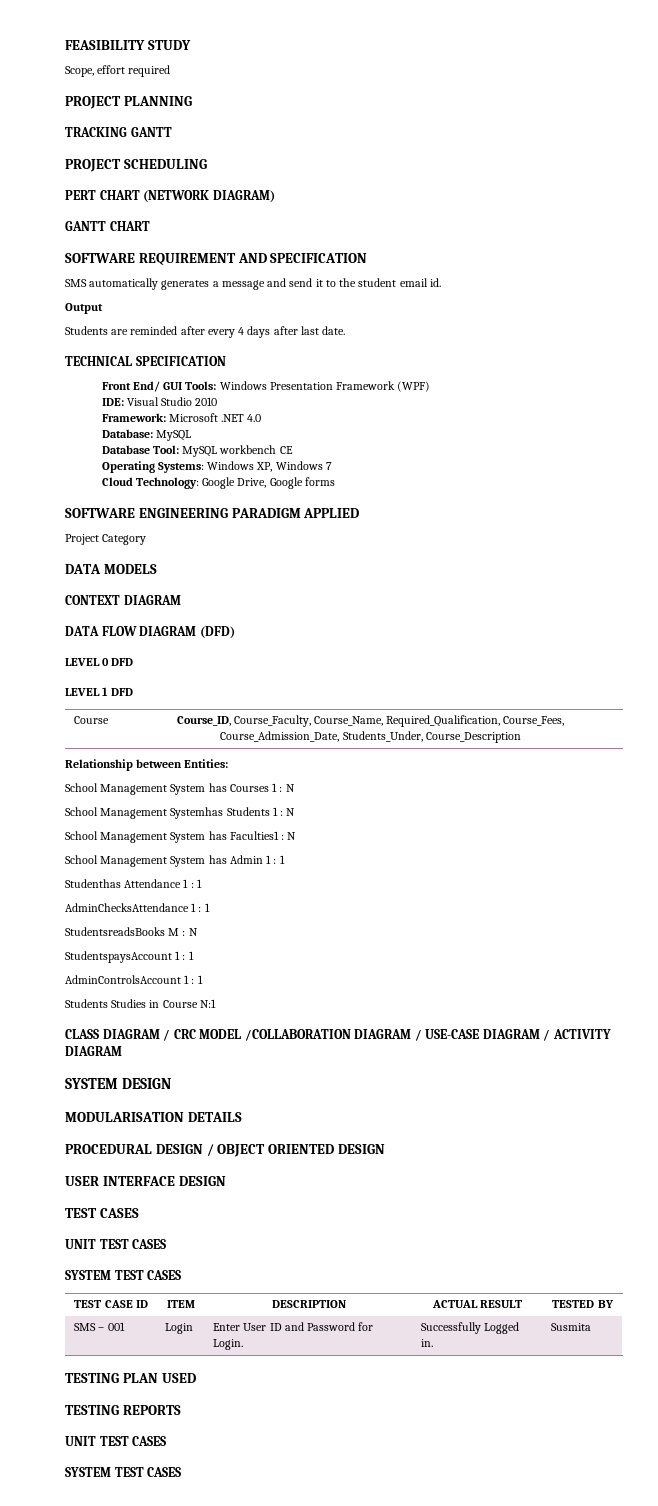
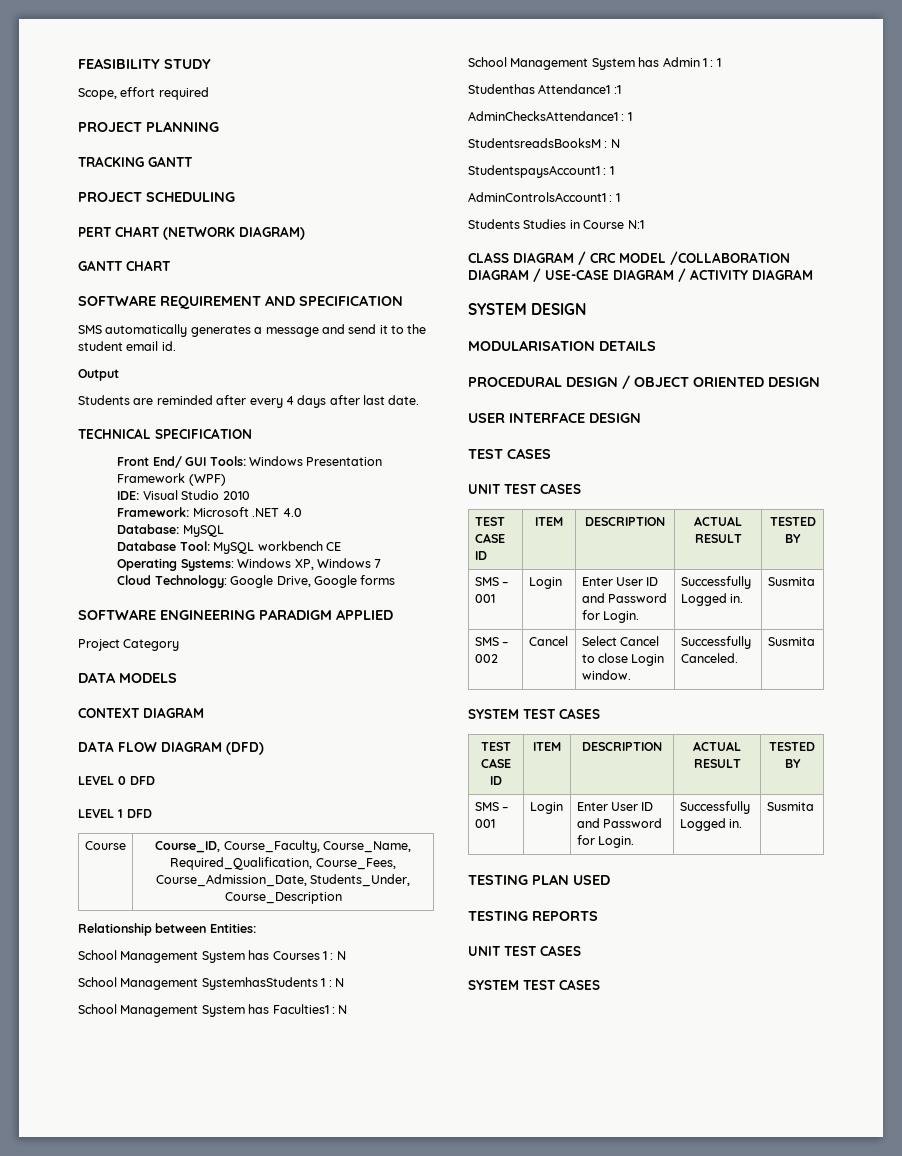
[170,807,270,819] Systemhas Students -> [201,977,318,990] SystemhasStudents
[124,879,202,888] [65,903,210,912] [65,927,198,936] [65,951,194,963] [65,975,190,984] Attendance 1 : 1 // AdminChecksAttendance 1 : 1 // StudentsreadsBooks M : N // StudentspaysAccount 1 : 1 // AdminControlsAccount 1 -> [538,84,621,94] [468,111,632,121] [468,138,620,148] [468,165,614,178] [468,192,606,202] Attendance1 :1 // AdminChecksAttendance1 : 1 // StudentsreadsBooksM : N // StudentspaysAccount1 : 1 // AdminControlsAccount1
(167, 1244) none -> [474,517,505,526] [474,533,505,543] [474,551,487,560] [535,517,563,526] [585,517,665,526] [694,516,742,526] [694,534,742,543] [769,517,816,526] [785,534,801,543] [474,577,508,586] [474,594,495,603] [528,577,562,589] [581,577,659,586] [581,593,667,603] [581,610,639,623] [680,576,751,589] [680,593,743,606] [767,577,815,586] [474,637,508,646] [474,654,498,663] [528,636,568,646] [581,636,659,646] [581,653,665,666] [581,670,631,680] [680,636,751,649] [680,653,738,663] [767,637,815,646] // TEST CASE ID | ITEM | DESCRIPTION | ACTUAL RESULT | TESTED BY // SMS – 001 | Login | Enter User ID and Password for Login. | Successfully Logged in. | Susmita // SMS – 002 | Cancel | Select Cancel to close Login window. | Successfully Canceled. | Susmita

